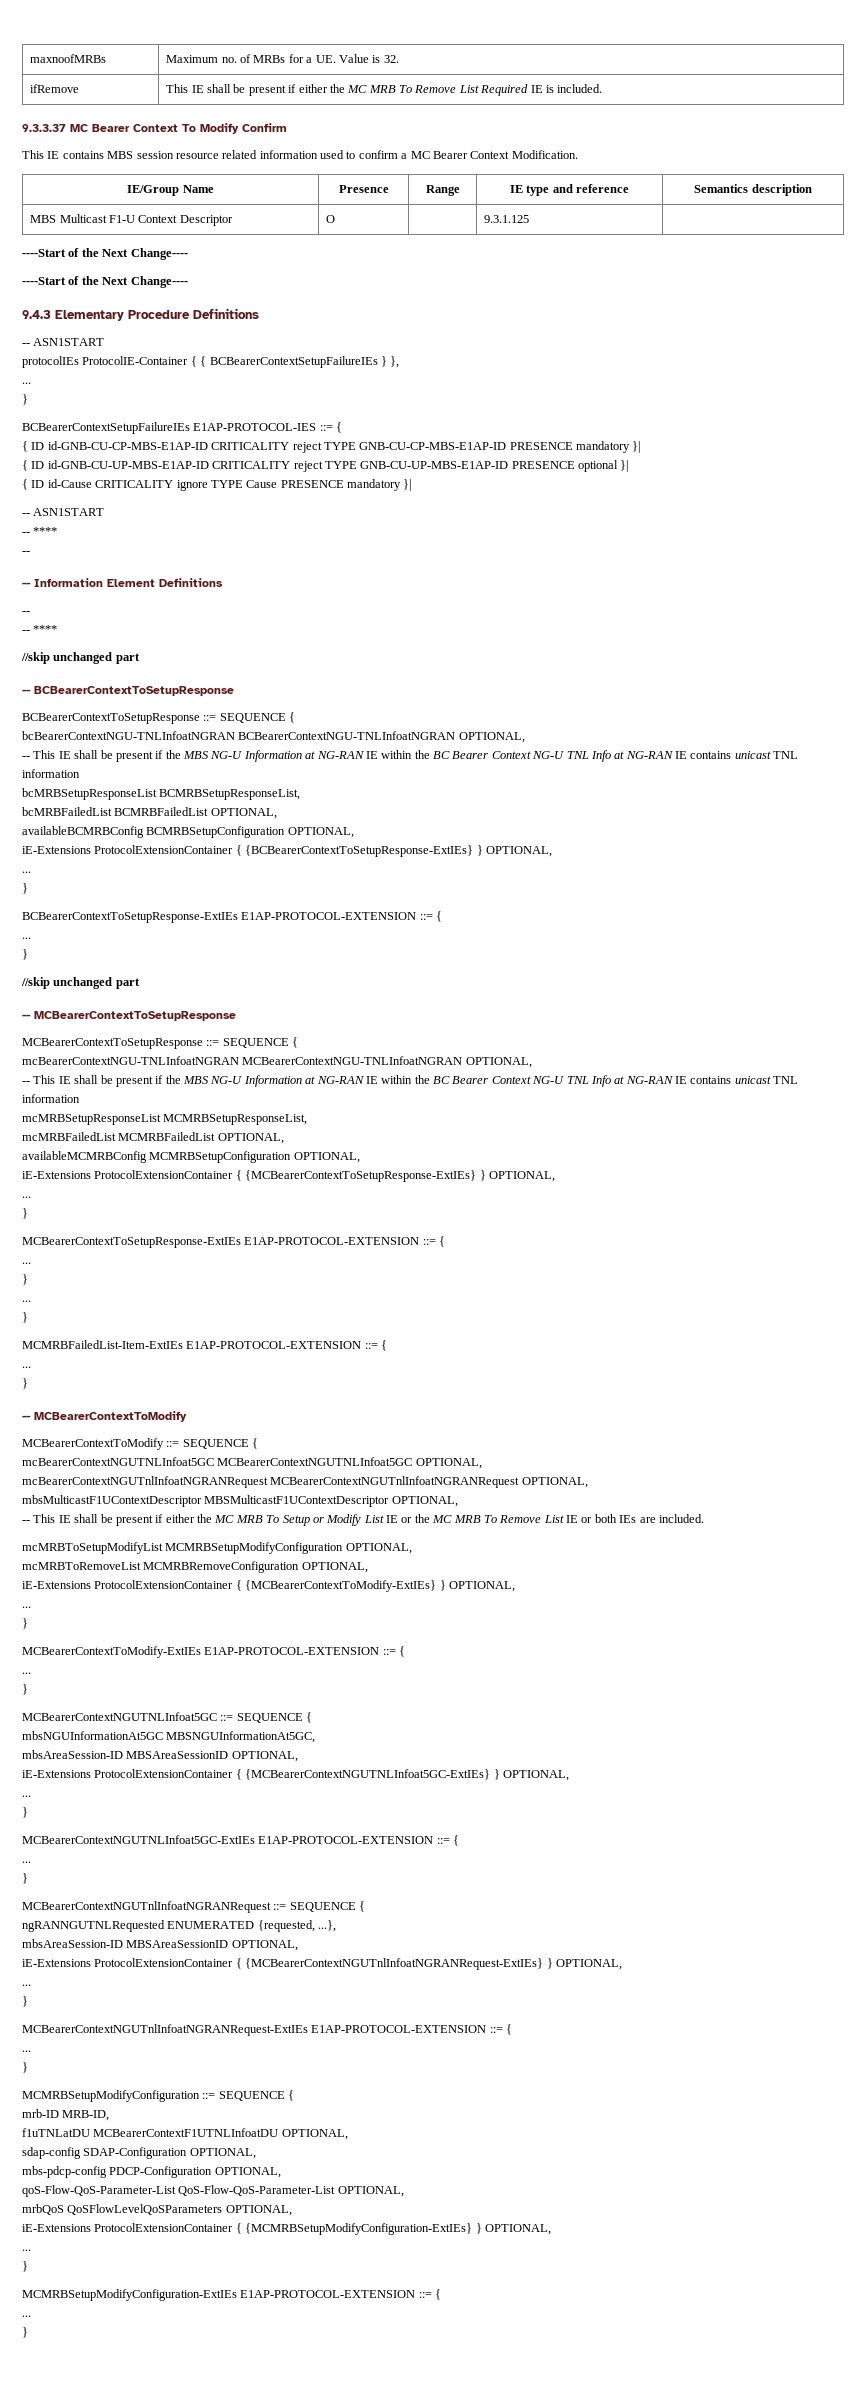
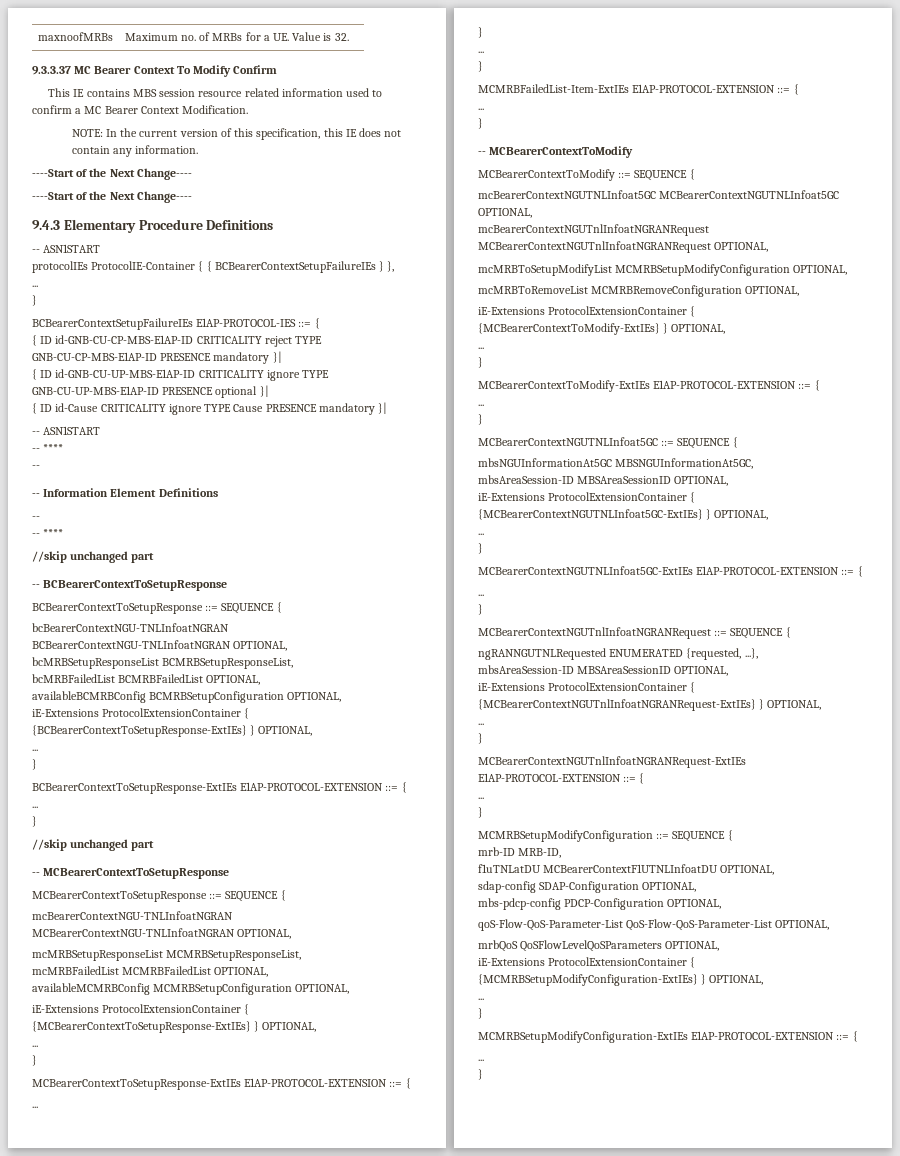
[30,84,80,93] [166,84,603,96] // ifRemove | This IE shall be present if either the MC MRB To Remove List Required IE is included. -> (349, 37) none
[127,185,214,196] [338,185,389,193] [425,185,460,196] [509,184,630,196] [694,184,812,196] [30,214,233,226] [326,215,336,223] [484,215,530,223] // IE/Group Name | Presence | Range | IE type and reference | Semantics description // MBS Multicast F1-U Context Descriptor | O | | 9.3.1.125 | -> [71,128,402,140] [71,145,199,157] // NOTE: In the current version of this specification, this IE does not contain any information.
[293,461,323,472] reject -> [266,370,300,381] ignore
[22,750,799,762] [22,769,80,778] // -- This IE shall be present if the MBS NG-U Information at NG-RAN IE within the BC Bearer Context NG-U TNL Info at NG-RAN IE contains unicast TNL information -> (288, 646) none
[22,1075,799,1087] [22,1094,80,1103] // -- This IE shall be present if the MBS NG-U Information at NG-RAN IE within the BC Bearer Context NG-U TNL Info at NG-RAN IE contains unicast TNL information -> (292, 934) none
[22,1495,458,1507] [22,1514,704,1526] // mbsMulticastF1UContextDescriptor MBSMulticastF1UContextDescriptor OPTIONAL, // -- This IE shall be present if either the MC MRB To Setup or Modify List IE or the MC MRB To Remove List IE or both IEs are included. -> (769, 247) none

